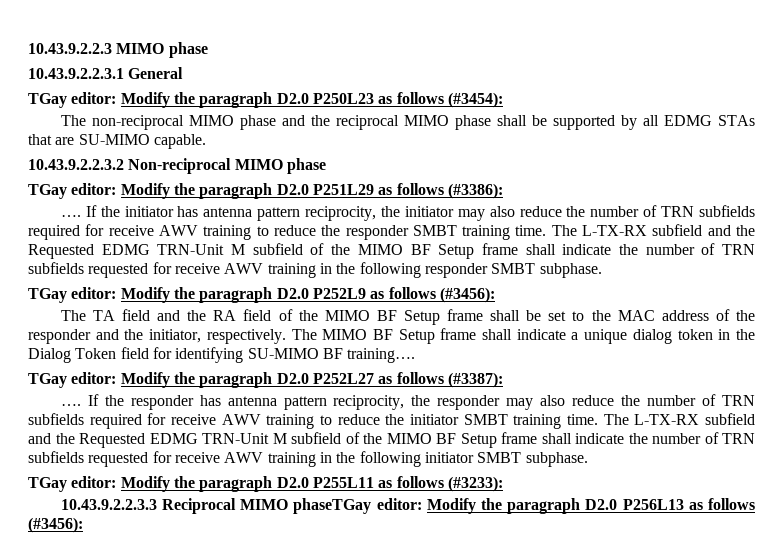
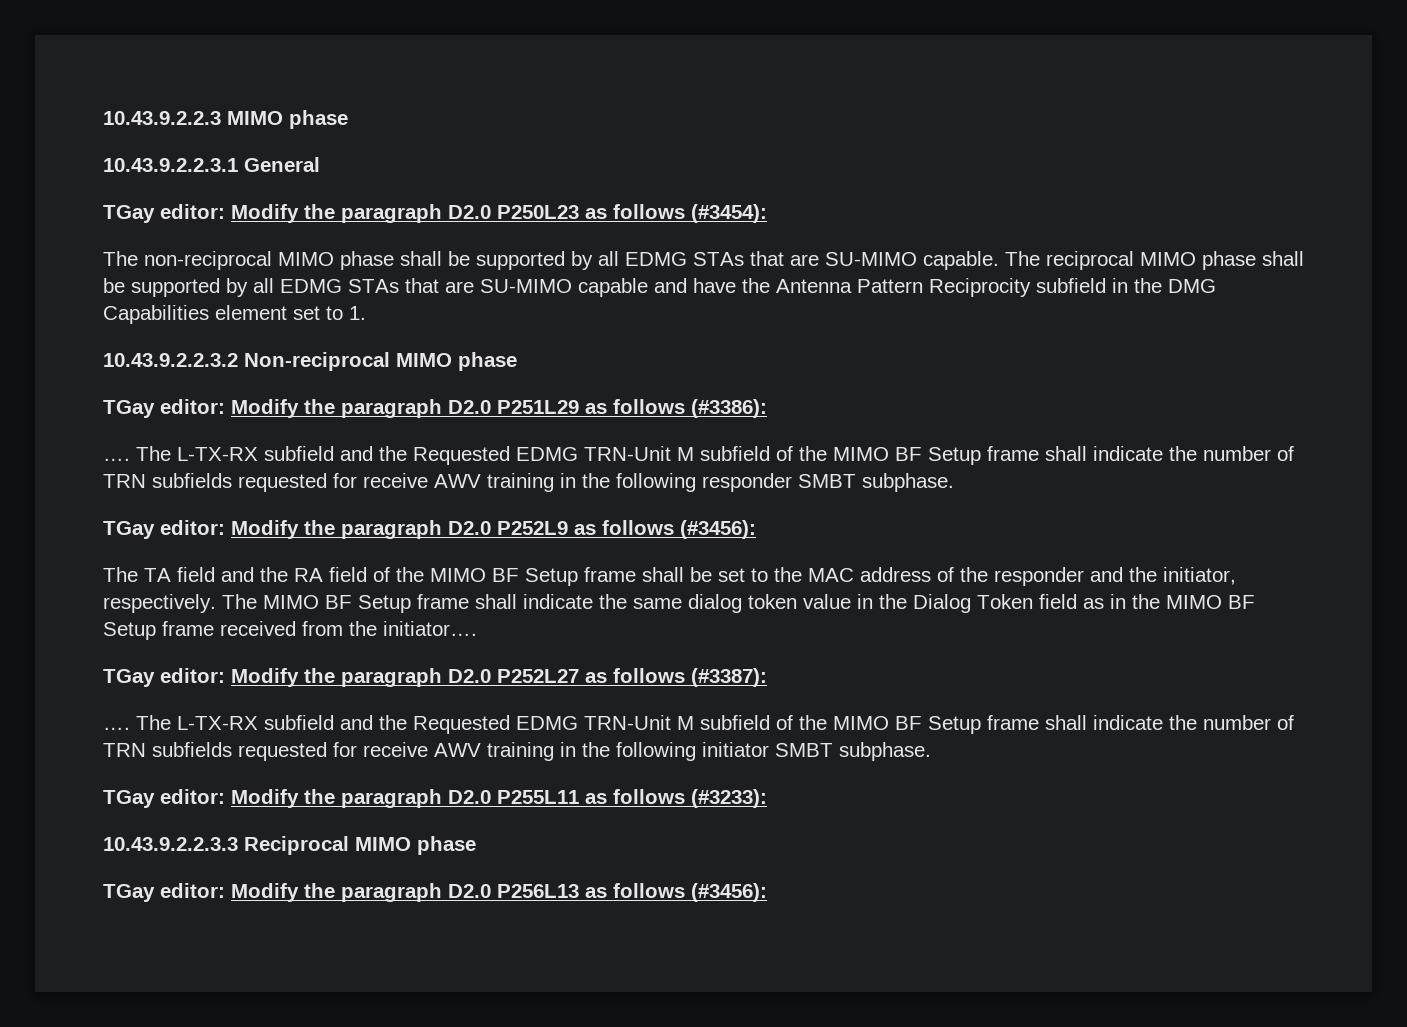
[281,115,330,126] and the -> [400,251,1040,270] shall be supported by all EDMG STAs that are SU-MIMO capable. The
[153,134,206,149] capable. -> [578,278,1216,297] [103,305,366,324] capable and have the Antenna Pattern Reciprocity subfield in the DMG Capabilities element set to 1.
[85,205,756,221] [28,224,547,240] If the initiator has antenna pattern reciprocity, the initiator may also reduce the number of TRN subfields required for receive AWV training to reduce the responder SMBT training time. -> (130, 459) none
[571,329,628,344] a unique -> [599,594,682,609] the same
(713, 334) none -> [803,594,851,609] value
[152,347,416,363] for identifying SU-MIMO BF training…. -> [1083,594,1255,609] [103,621,477,640] as in the MIMO BF Setup frame received from the initiator….
[87,394,755,410] [28,413,599,429] If the responder has antenna pattern reciprocity, the responder may also reduce the number of TRN subfields required for receive AWV training to reduce the initiator SMBT training time. -> (130, 728) none
[293,498,372,514] phaseTGay -> [417,836,476,855] [103,884,155,902] phase // TGay

